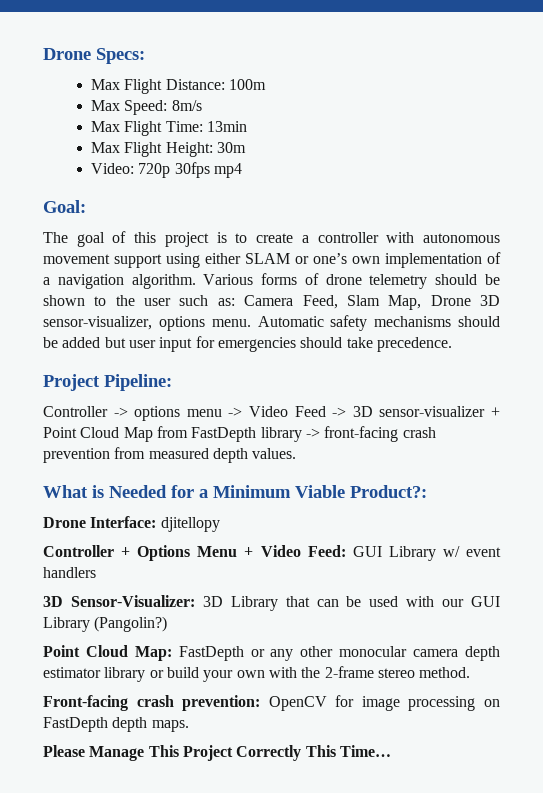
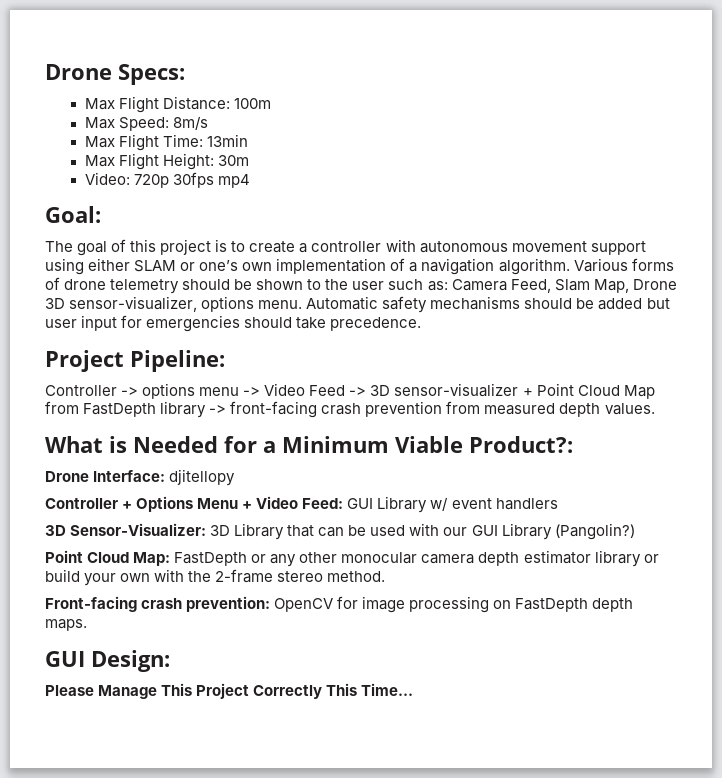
(189, 726) none -> [45,650,170,672] // GUI Design:

